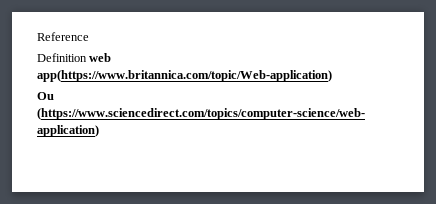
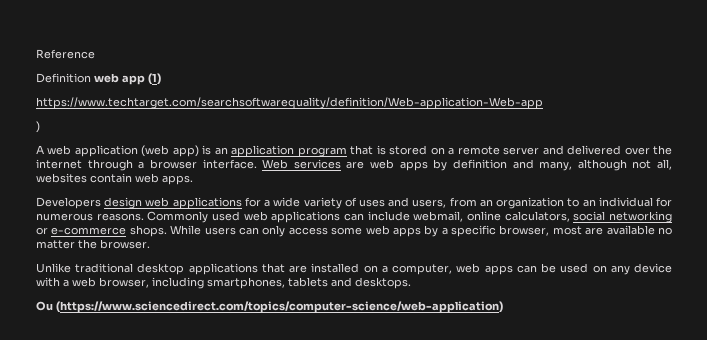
[37,70,332,82] app(https://www.britannica.com/topic/Web-application) -> [122,73,161,85] [36,97,543,109] [36,121,40,133] [36,145,673,157] [36,159,672,171] [36,173,193,185] [36,197,672,209] [36,211,672,223] [36,225,673,237] [36,239,150,249] [36,263,673,275] [36,277,411,289] app (1) // https://www.techtarget.com/searchsoftwarequality/definition/Web-application-Web-app // ) // A web application (web app) is an application program that is stored on a remote server and delivered over the internet through a browser interface. Web services are web apps by definition and many, although not all, websites contain web apps. // Developers design web applications for a wide variety of uses and users, from an organization to an individual for numerous reasons. Commonly used web applications can include webmail, online calculators, social networking or e-commerce shops. While users can only access some web apps by a specific browser, most are available no matter the browser. // Unlike traditional desktop applications that are installed on a computer, web apps can be used on any device with a web browser, including smartphones, tablets and desktops.

